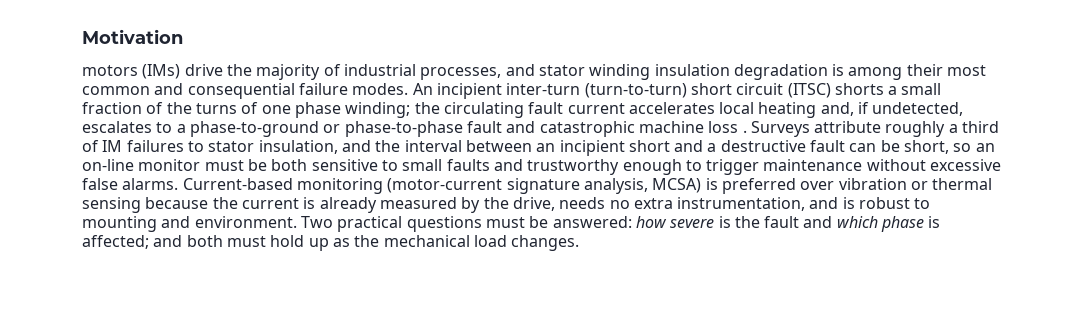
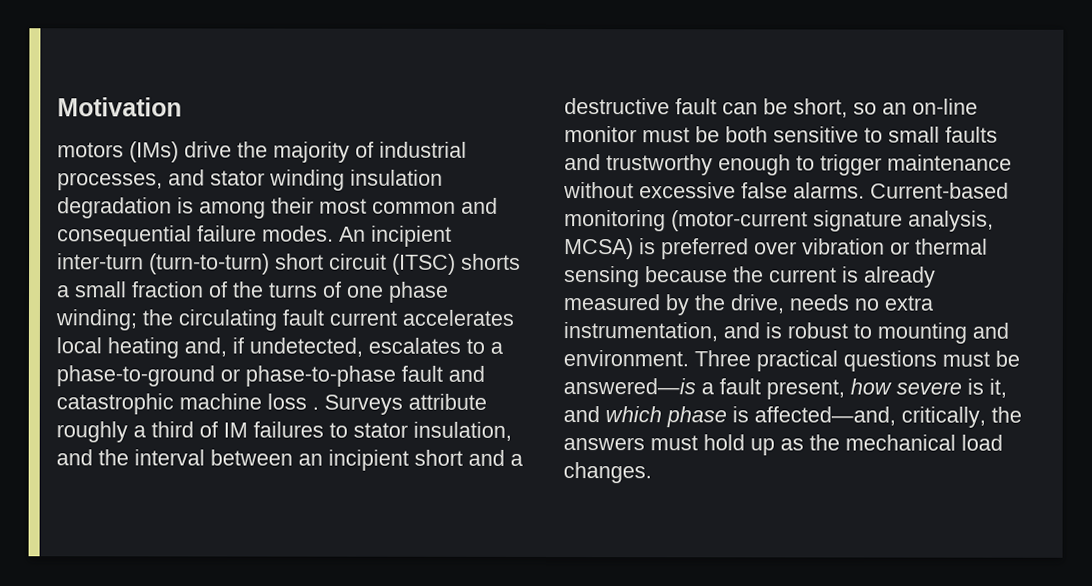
[300,216,333,228] Two -> [694,350,751,367] Three
[552,216,632,228] answered: -> [563,378,845,400] answered—is a fault present,
[734,216,800,228] the fault -> [989,378,1007,398] it,
[82,235,223,249] affected; and both -> [754,406,1022,428] [563,437,645,451] affected—and, critically, the answers

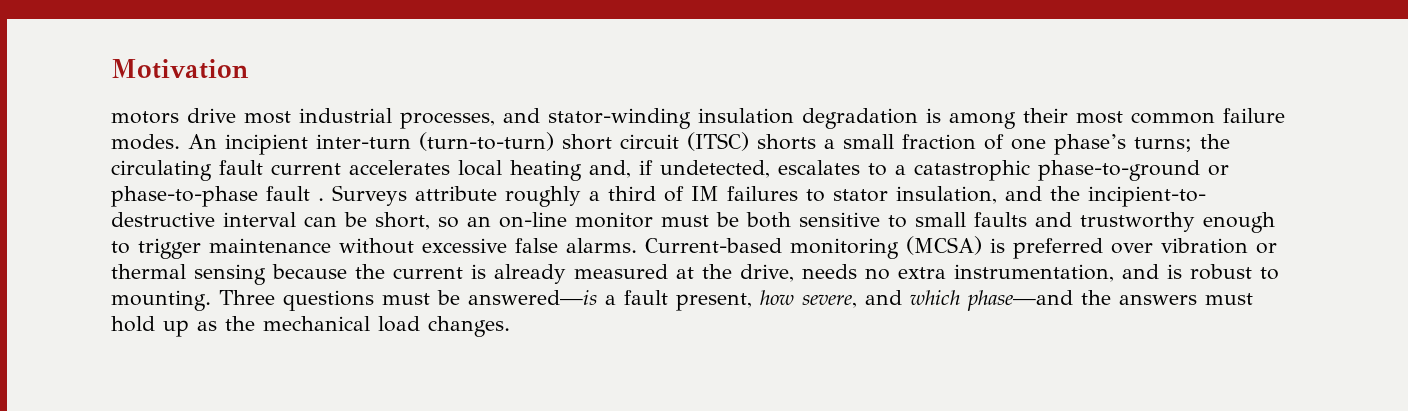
[129,141,374,163] (IMs) drive the majority of -> [187,108,291,124] drive most
[210,169,345,191] stator winding -> [548,108,691,129] stator-winding
[461,197,498,214] [57,225,192,247] and consequential -> (1215, 118) none
[232,281,449,303] [55,309,137,331] the turns of one phase winding; -> [1011,134,1192,155] one phase’s turns;
(503, 347) none -> [914,160,1030,181] catastrophic
[448,365,485,382] [56,393,307,415] and catastrophic machine loss -> (310, 193) none
[134,449,523,471] [564,98,717,115] interval between an incipient short and a destructive fault -> [1088,186,1206,207] [111,212,296,227] incipient-to- destructive interval
[671,210,994,232] [564,238,634,260] (motor-current signature analysis, MCSA) -> [906,236,982,255] (MCSA)
[665,294,689,316] by -> [676,267,694,279] at
[877,322,1009,344] [563,350,838,372] mounting and environment. Three practical -> [111,290,275,311] mounting. Three
[896,378,1007,398] [563,406,986,428] severe is it, and which phase is affected—and, critically, -> [802,290,1073,311] severe, and which phase—and

